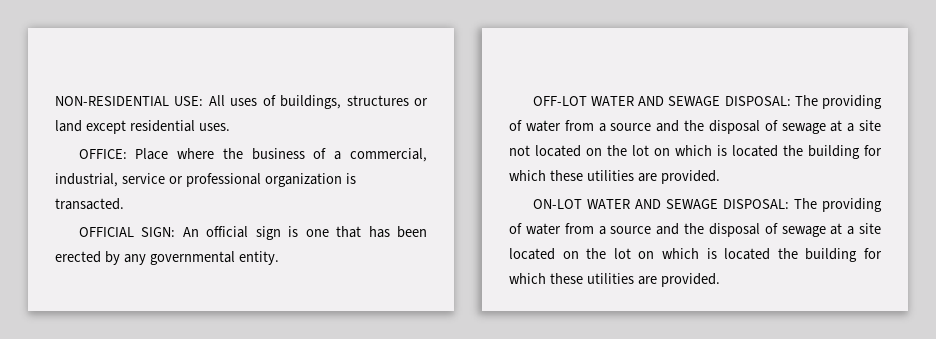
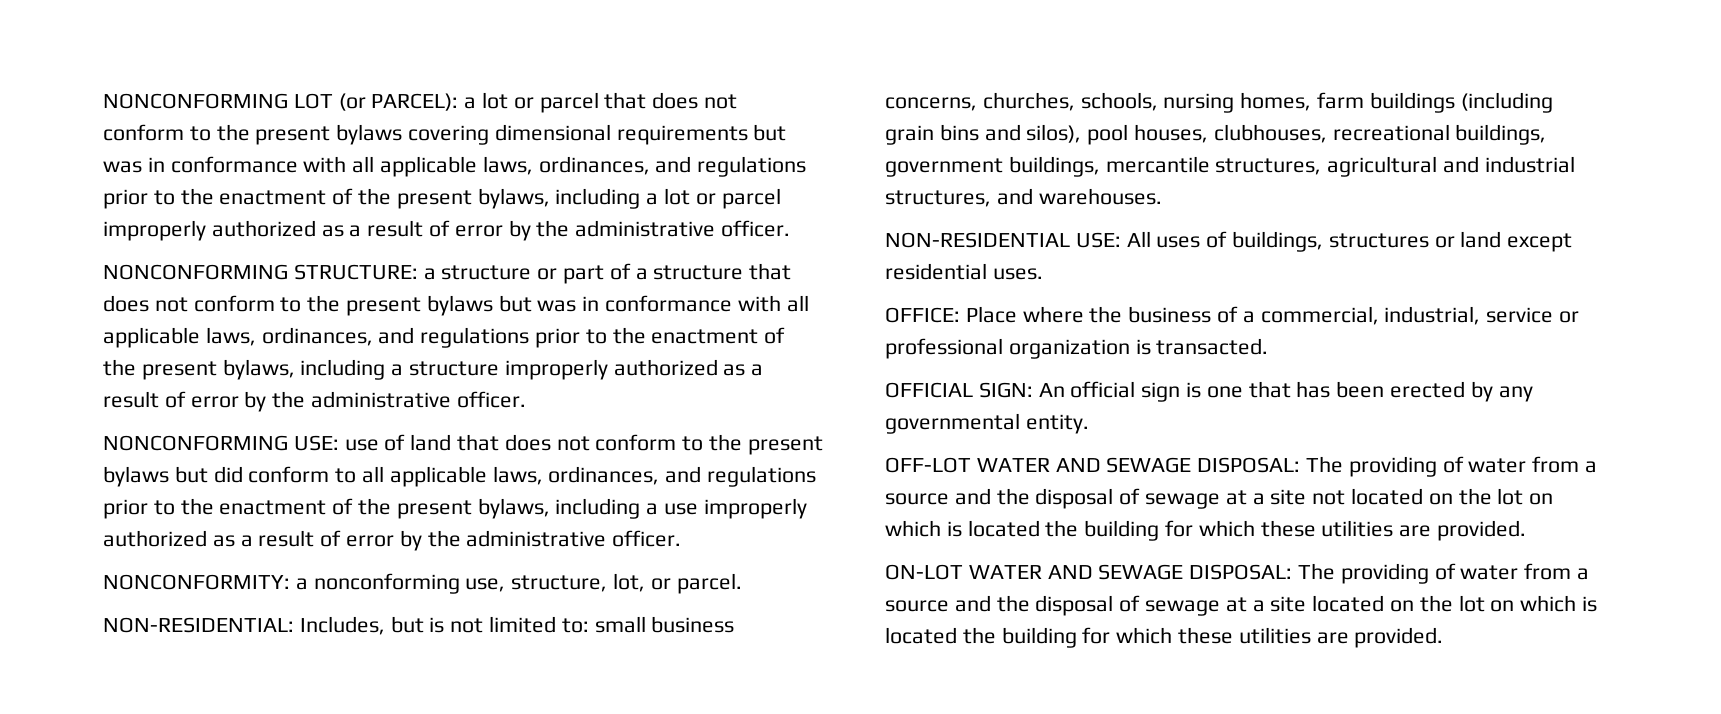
(55, 101) none -> [103,92,738,113] [103,124,787,145] [103,156,807,177] [103,188,781,209] [103,220,791,241] [103,263,792,284] [103,295,809,316] [103,327,786,348] [103,359,764,380] [103,391,526,412] [103,434,823,455] [103,466,817,487] [103,498,807,519] [103,530,682,551] [103,573,742,594] [103,616,735,635] [885,92,1553,113] [885,124,1547,145] [885,156,1575,177] [885,188,1162,207] NONCONFORMING LOT (or PARCEL): a lot or parcel that does not conform to the present bylaws covering dimensional requirements but was in conformance with all applicable laws, ordinances, and regulations prior to the enactment of the present bylaws, including a lot or parcel improperly authorized as a result of error by the administrative officer. // NONCONFORMING STRUCTURE: a structure or part of a structure that does not conform to the present bylaws but was in conformance with all applicable laws, ordinances, and regulations prior to the enactment of the present bylaws, including a structure improperly authorized as a result of error by the administrative officer. // NONCONFORMING USE: use of land that does not conform to the present bylaws but did conform to all applicable laws, ordinances, and regulations prior to the enactment of the present bylaws, including a use improperly authorized as a result of error by the administrative officer. // NONCONFORMITY: a nonconforming use, structure, lot, or parcel. // NON-RESIDENTIAL: Includes, but is not limited to: small business concerns, churches, schools, nursing homes, farm buildings (including grain bins and silos), pool houses, clubhouses, recreational buildings, government buildings, mercantile structures, agricultural and industrial structures, and warehouses. //

